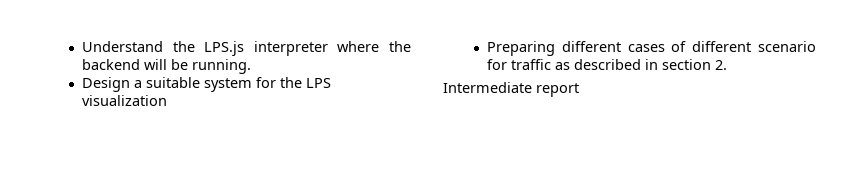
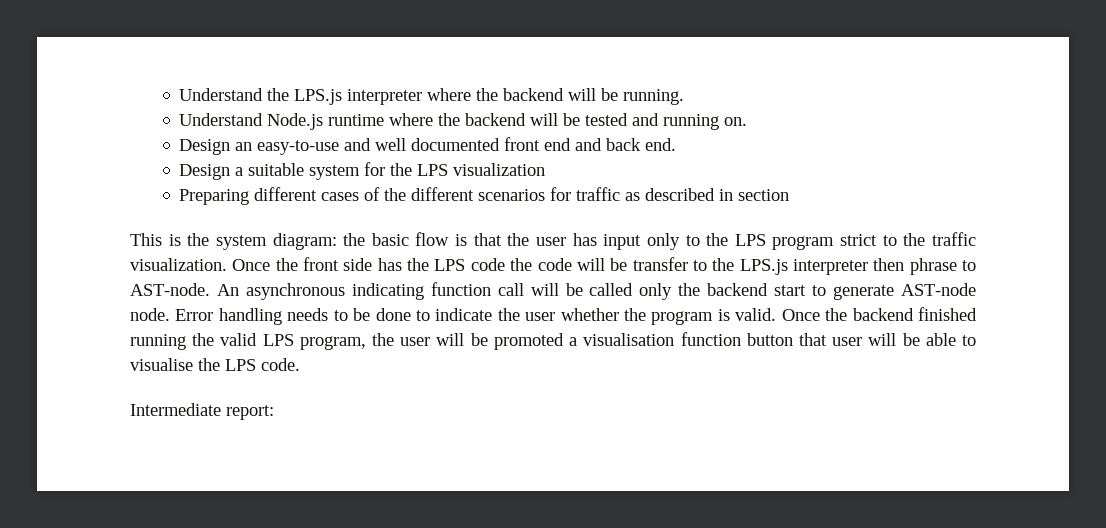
(251, 66) none -> [179,113,748,130] [179,137,677,155] // Understand Node.js runtime where the backend will be tested and running on. // Design an easy-to-use and well documented front end and back end.
[692,41,816,52] different scenario -> [384,187,546,201] the different scenarios
[714,60,727,70] 2. -> [130,232,976,250] [130,257,977,275] [130,282,976,300] [130,307,978,325] [130,332,977,350] [130,358,300,371] // This is the system diagram: the basic flow is that the user has input only to the LPS program strict to the traffic visualization. Once the front side has the LPS code the code will be transfer to the LPS.js interpreter then phrase to AST-node. An asynchronous indicating function call will be called only the backend start to generate AST-node node. Error handling needs to be done to indicate the user whether the program is valid. Once the backend finished running the valid LPS program, the user will be promoted a visualisation function button that user will be able to visualise the LPS code.
[536,83,579,97] report -> [226,405,274,420] report:

